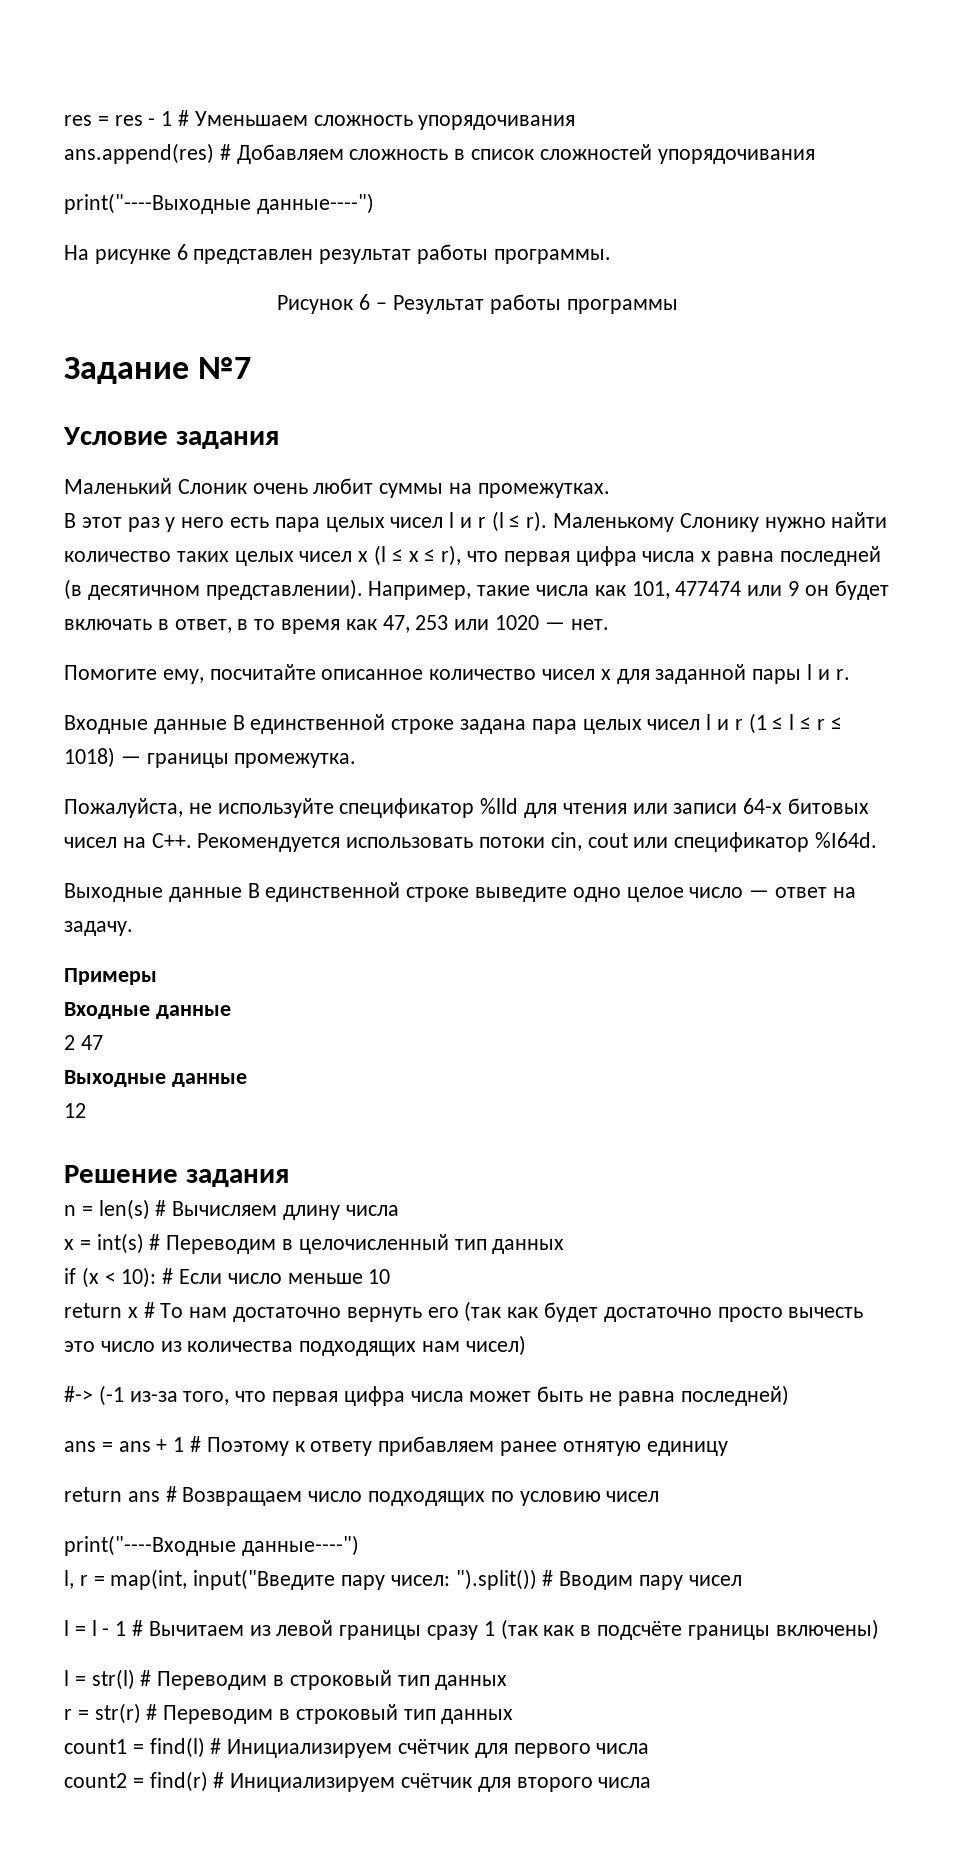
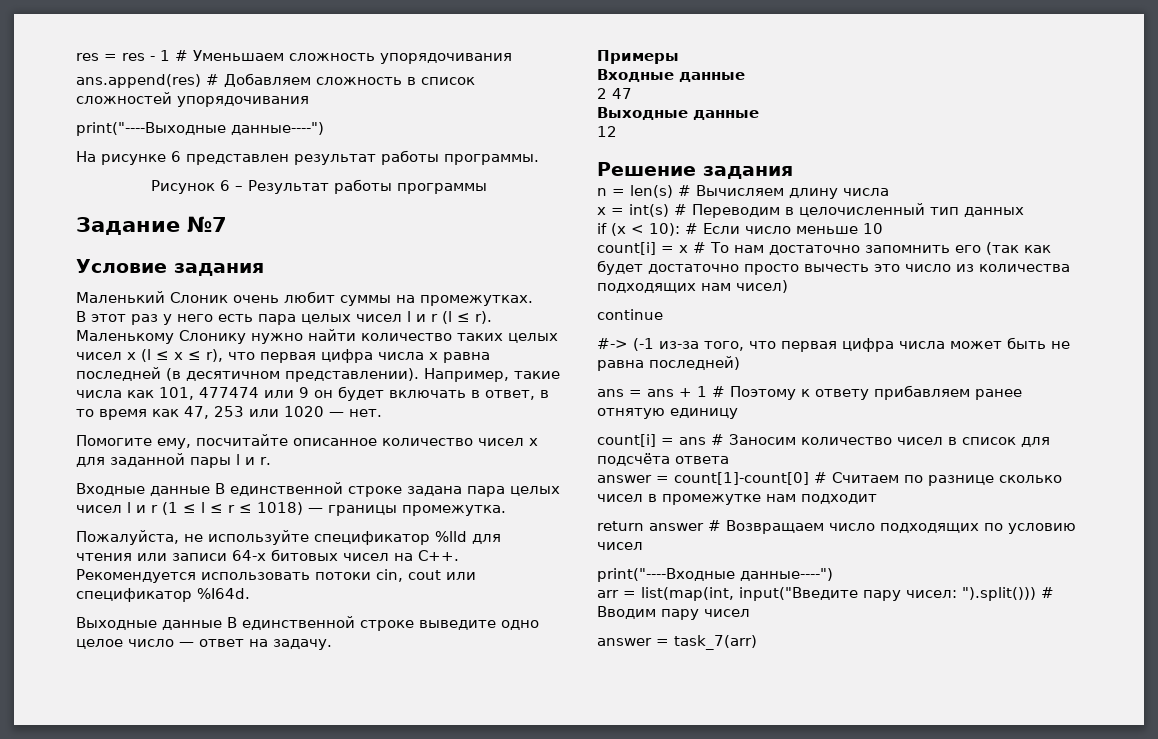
[64,1303,122,1318] return -> [597,242,674,255] count[i] =
[346,1307,422,1322] вернуть -> [865,245,950,253] запомнить
(526, 1345) none -> [597,309,663,320] // continue
[64,1487,160,1502] // return ans -> [597,434,1050,447] [597,453,729,466] [597,472,1062,486] [597,494,877,505] [597,521,704,531] // count[i] = ans # Заносим количество чисел в список для подсчёта ответа // answer = count[1]-count[0] # Считаем по разнице сколько чисел в промежутке нам подходит // return answer
[64,1569,188,1590] l, r = map(int, -> [597,587,734,601] arr = list(map(int,
[455,1569,537,1590] ").split()) -> [962,587,1036,601] ").split()))
[64,1619,879,1640] [64,1669,508,1690] [64,1703,514,1724] [64,1737,650,1758] [64,1771,652,1792] l = l - 1 # Вычитаем из левой границы сразу 1 (так как в подсчёте границы включены) // l = str(l) # Переводим в строковый тип данных // r = str(r) # Переводим в строковый тип данных // count1 = find(l) # Инициализируем счётчик для первого числа // count2 = find(r) # Инициализируем счётчик для второго числа -> [597,635,757,650] answer = task_7(arr)

